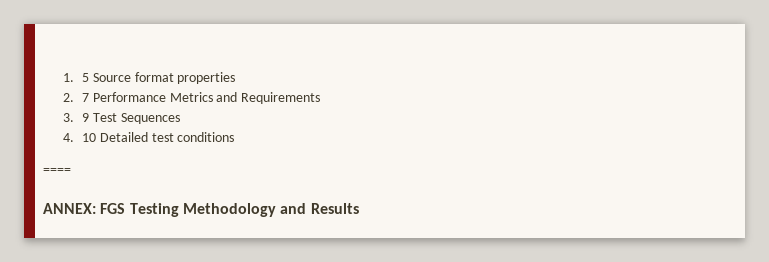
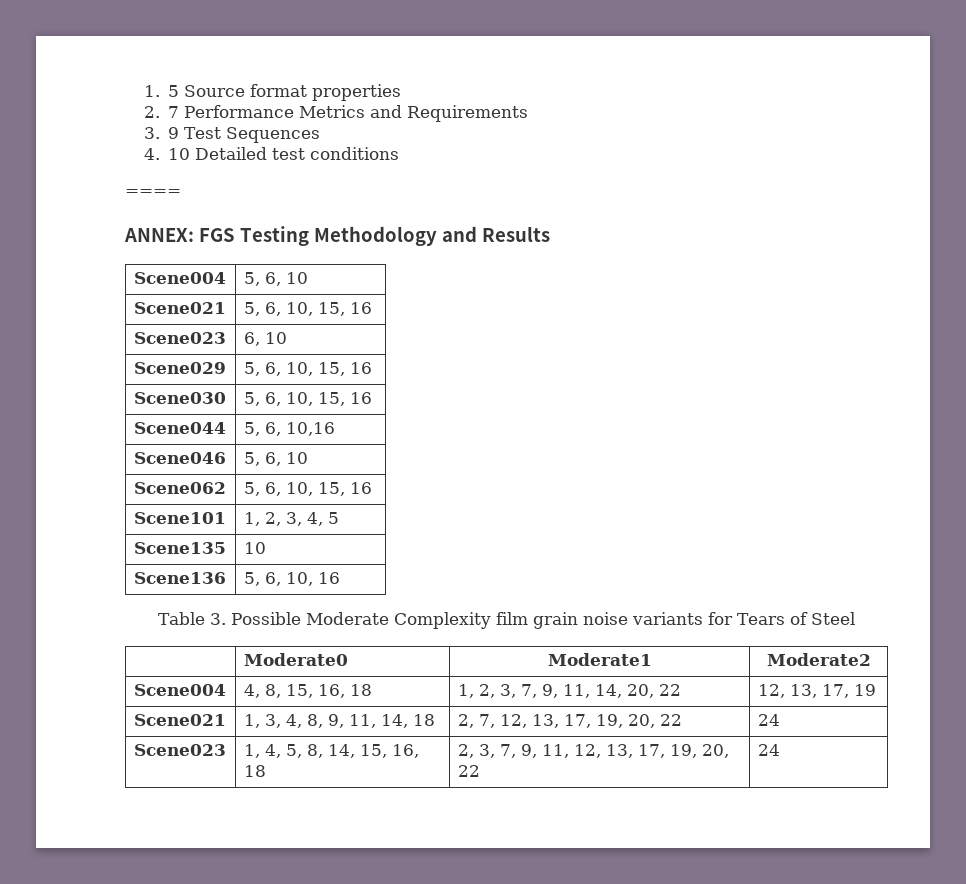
(359, 208) none -> [133,272,226,284] [243,272,308,286] [133,302,226,314] [243,302,372,316] [133,332,226,344] [243,332,287,346] [133,362,226,374] [243,362,372,376] [133,392,226,404] [243,392,372,406] [133,422,226,434] [243,422,335,436] [133,452,226,464] [243,452,308,466] [133,482,226,494] [243,482,372,496] [133,512,226,524] [243,512,339,526] [133,542,226,554] [243,542,266,554] [133,572,226,584] [243,572,340,586] [158,612,855,629] [243,653,348,666] [547,653,652,666] [766,653,871,666] [133,684,226,696] [243,684,372,698] [457,684,681,698] [757,684,876,698] [133,714,226,726] [243,714,435,728] [457,714,682,728] [757,714,780,726] [133,744,226,756] [243,744,419,758] [243,765,266,777] [457,744,729,758] [457,765,480,777] [757,744,780,756] // Scene004 | 5, 6, 10 // Scene021 | 5, 6, 10, 15, 16 // Scene023 | 6, 10 // Scene029 | 5, 6, 10, 15, 16 // Scene030 | 5, 6, 10, 15, 16 // Scene044 | 5, 6, 10,16 // Scene046 | 5, 6, 10 // Scene062 | 5, 6, 10, 15, 16 // Scene101 | 1, 2, 3, 4, 5 // Scene135 | 10 // Scene136 | 5, 6, 10, 16 // Table 3. Possible Moderate Complexity film grain noise variants for Tears of Steel // | Moderate0 | Moderate1 | Moderate2 // Scene004 | 4, 8, 15, 16, 18 | 1, 2, 3, 7, 9, 11, 14, 20, 22 | 12, 13, 17, 19 // Scene021 | 1, 3, 4, 8, 9, 11, 14, 18 | 2, 7, 12, 13, 17, 19, 20, 22 | 24 // Scene023 | 1, 4, 5, 8, 14, 15, 16, 18 | 2, 3, 7, 9, 11, 12, 13, 17, 19, 20, 22 | 24

